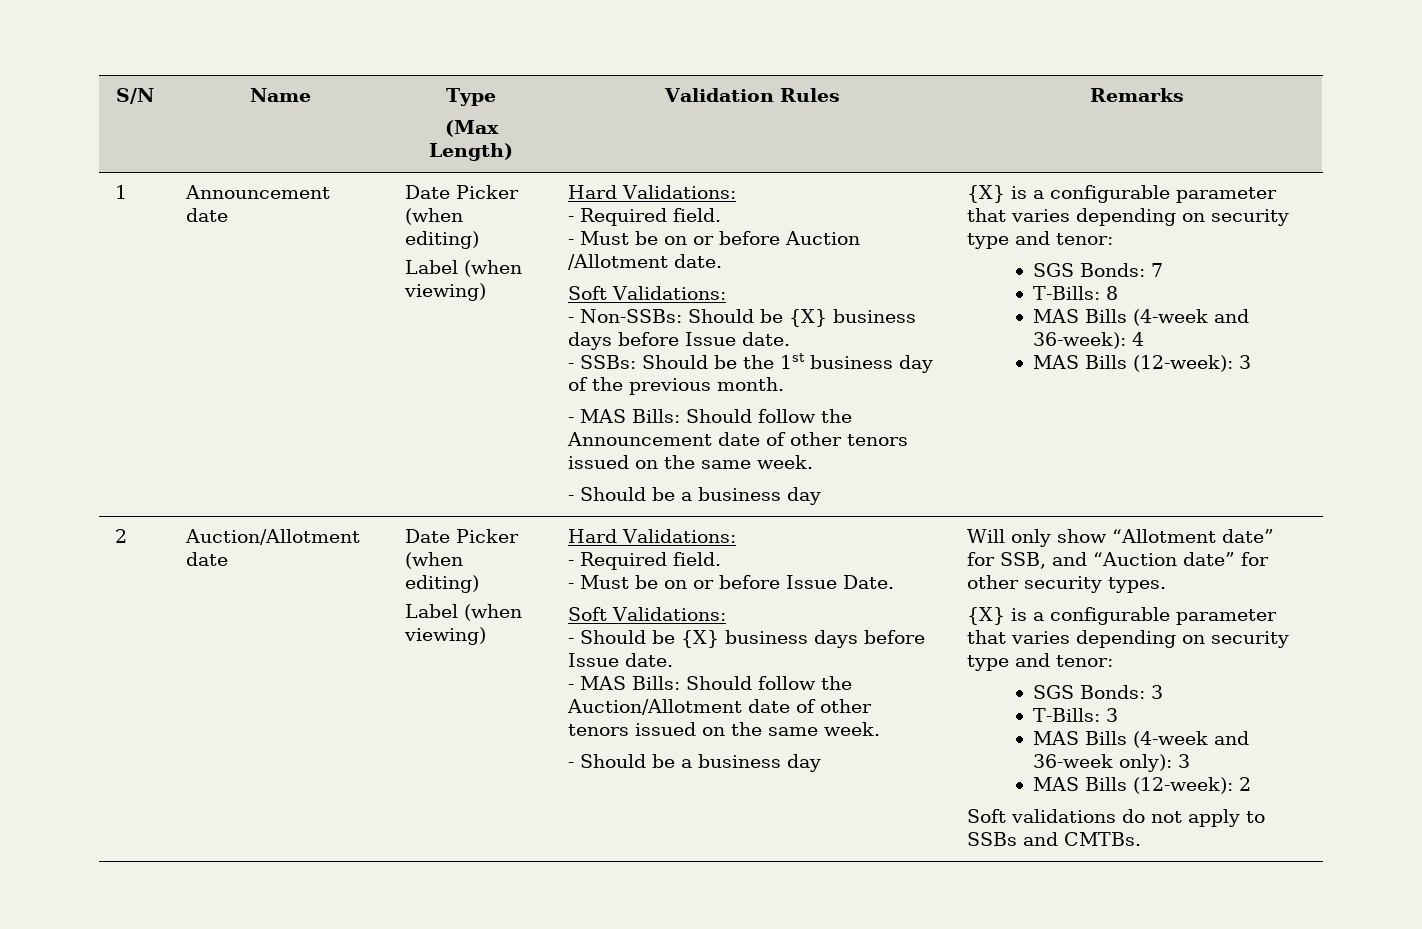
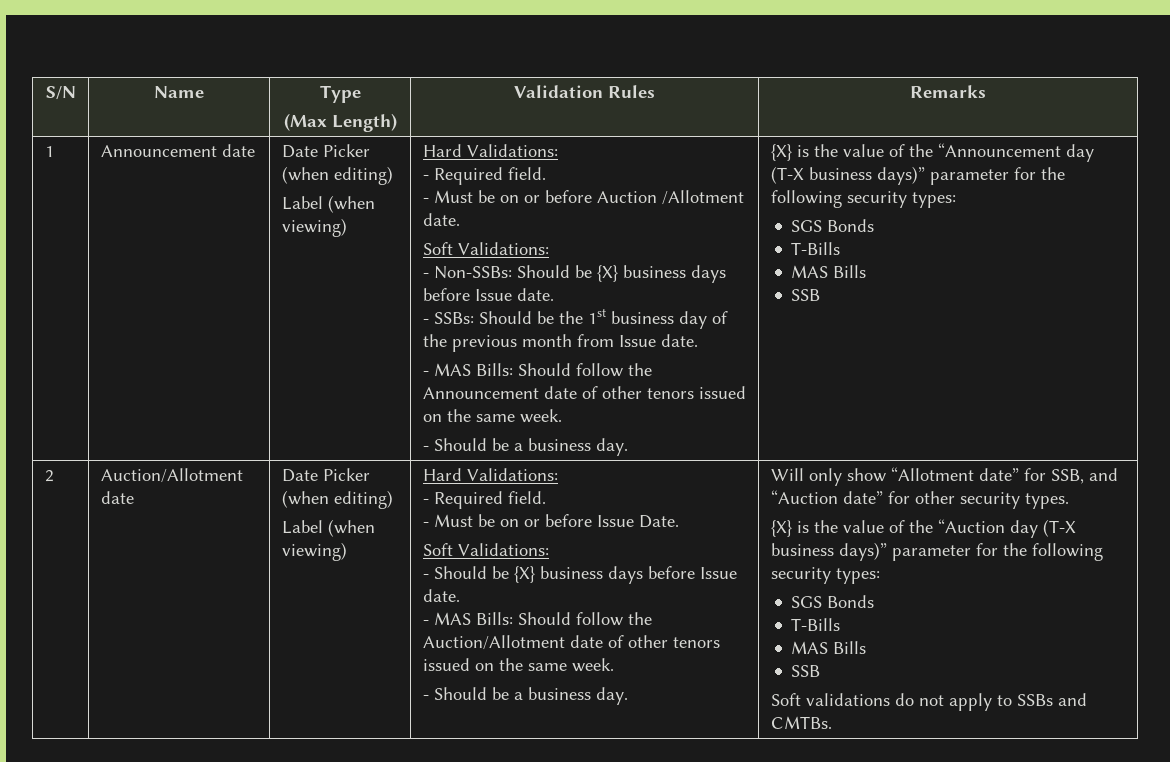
[717,377,785,391] month. -> [521,334,698,347] month from Issue date.
[787,487,822,505] [967,185,1278,203] [967,208,1290,226] [967,231,1114,249] [1032,263,1163,277] [1032,286,1118,300] [1032,309,1249,326] [1032,332,1144,349] [1032,355,1251,372] day | {X} is a configurable parameter that varies depending on security type and tenor: // SGS Bonds: 7 // T-Bills: 8 // MAS Bills (4-week and 36-week): 4 // MAS Bills (12-week): 3 -> [595,438,628,456] [770,143,1094,162] [770,166,1065,185] [770,190,956,208] [791,219,875,232] [791,242,841,255] [791,265,867,278] [791,289,821,301] day. | {X} is the value of the “Announcement day (T-X business days)” parameter for the following security types: // SGS Bonds // T-Bills // MAS Bills // SSB
[787,754,822,772] day -> [595,687,628,705] day.
[1033,607,1278,625] [967,630,1290,648] [967,653,1114,671] [1032,685,1163,699] [1032,708,1118,722] [1032,731,1249,748] [1032,754,1190,772] [1032,777,1251,794] a configurable parameter that varies depending on security type and tenor: // SGS Bonds: 3 // T-Bills: 3 // MAS Bills (4-week and 36-week only): 3 // MAS Bills (12-week): 2 -> [813,519,1076,538] [770,542,1103,561] [770,567,880,584] [791,595,875,608] [791,618,841,631] [791,641,867,654] [791,665,821,677] the value of the “Auction day (T-X business days)” parameter for the following security types: // SGS Bonds // T-Bills // MAS Bills // SSB

